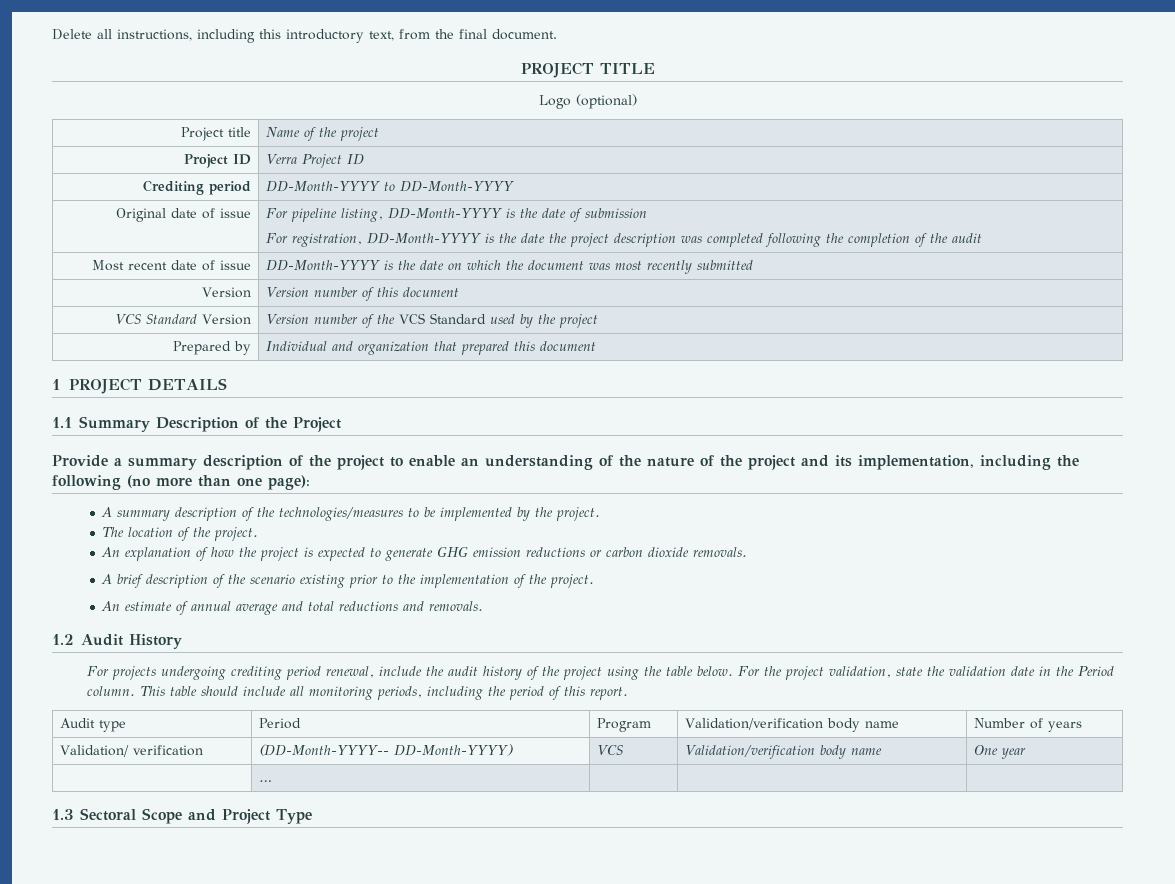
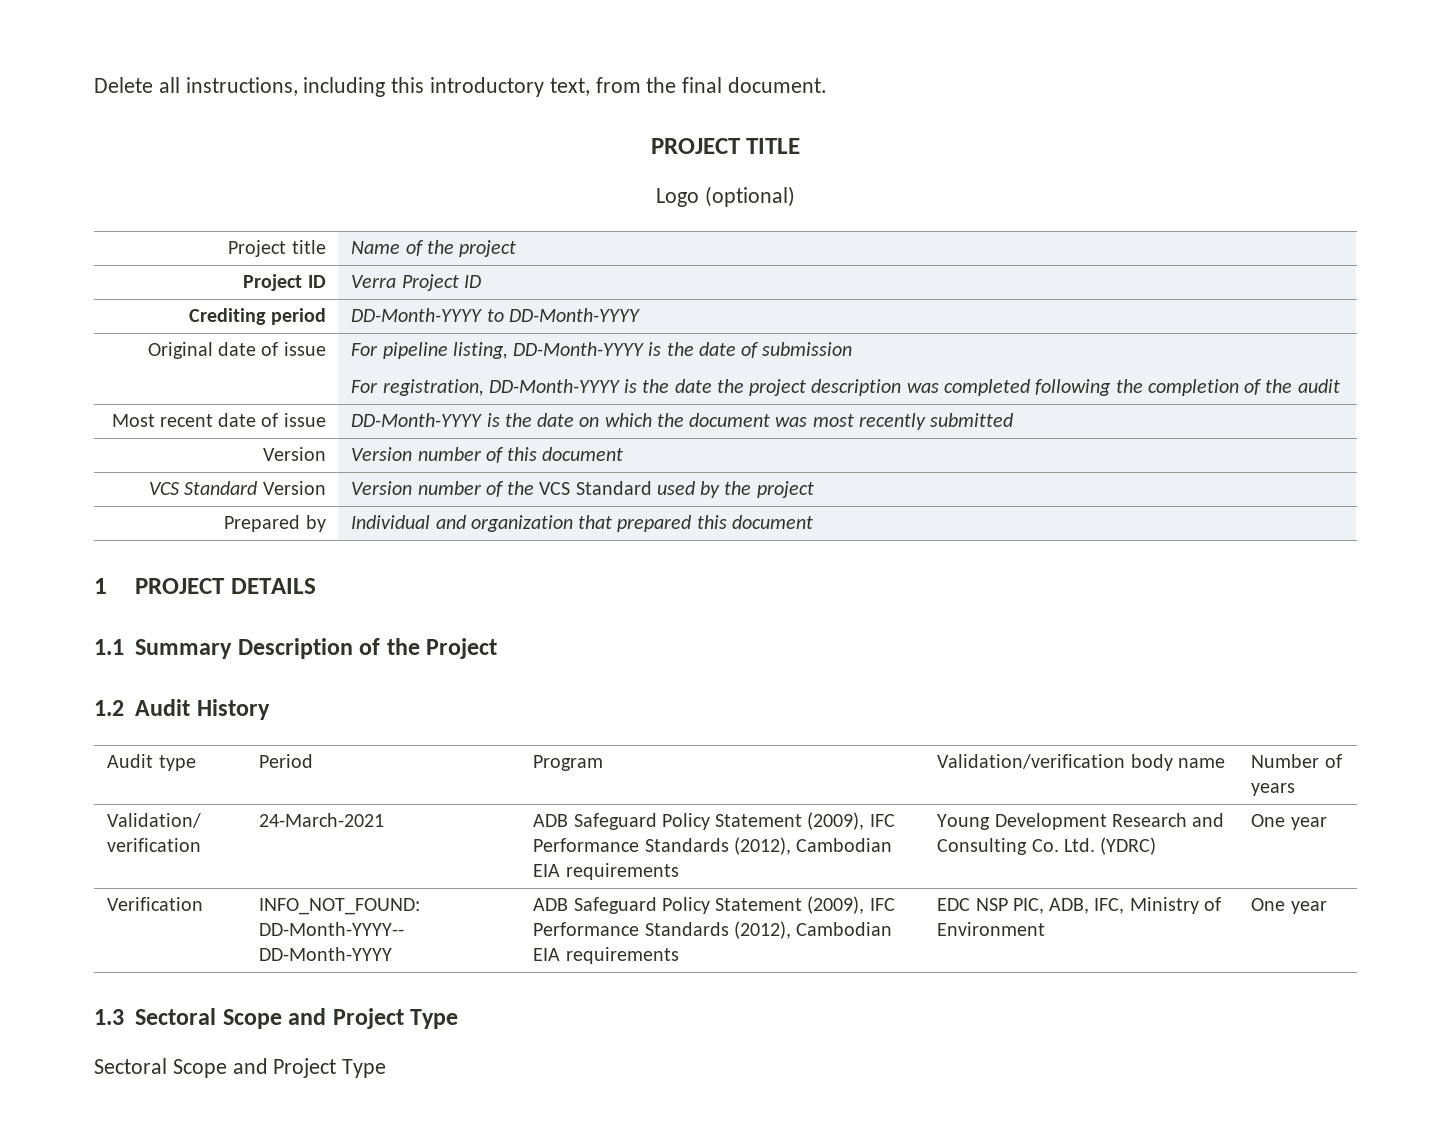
[52,455,1079,470] [52,475,310,490] [101,507,601,521] [102,527,259,541] [101,547,748,561] [101,574,595,588] [101,601,484,615] [52,634,182,649] [86,666,1114,680] [86,686,628,700] Provide a summary description of the project to enable an understanding of the nature of the project and its implementation, including the following (no more than one page): // A summary description of the technologies/measures to be implemented by the project. // The location of the project. // An explanation of how the project is expected to generate GHG emission reductions or carbon dioxide removals. // A brief description of the scenario existing prior to the implementation of the project. // An estimate of annual average and total reductions and removals. // 1.2 Audit History // For projects undergoing crediting period renewal, include the audit history of the project using the table below. For the project validation, state the validation date in the Period column. This table should include all monitoring periods, including the period of this report. -> [94,699,270,720] 1.2 Audit History
[258,744,513,756] [596,745,623,755] [684,745,882,759] [973,745,1026,759] [258,780,271,782] (DD-Month-YYYY-- DD-Month-YYYY) | VCS | Validation/verification body name | One year // | … | | | -> [259,813,385,827] [533,812,895,830] [533,837,893,855] [533,863,679,880] [937,813,1225,830] [937,837,1157,855] [1251,814,1327,830] [107,897,204,911] [259,898,421,915] [259,922,405,936] [259,947,393,961] [533,896,895,914] [533,921,893,939] [533,947,679,964] [937,897,1221,914] [937,922,1046,936] [1251,898,1327,914] 24-March-2021 | ADB Safeguard Policy Statement (2009), IFC Performance Standards (2012), Cambodian EIA requirements | Young Development Research and Consulting Co. Ltd. (YDRC) | One year // Verification | INFO_NOT_FOUND: DD-Month-YYYY-- DD-Month-YYYY | ADB Safeguard Policy Statement (2009), IFC Performance Standards (2012), Cambodian EIA requirements | EDC NSP PIC, ADB, IFC, Ministry of Environment | One year
(312, 816) none -> [94,1058,387,1078] // Sectoral Scope and Project Type

